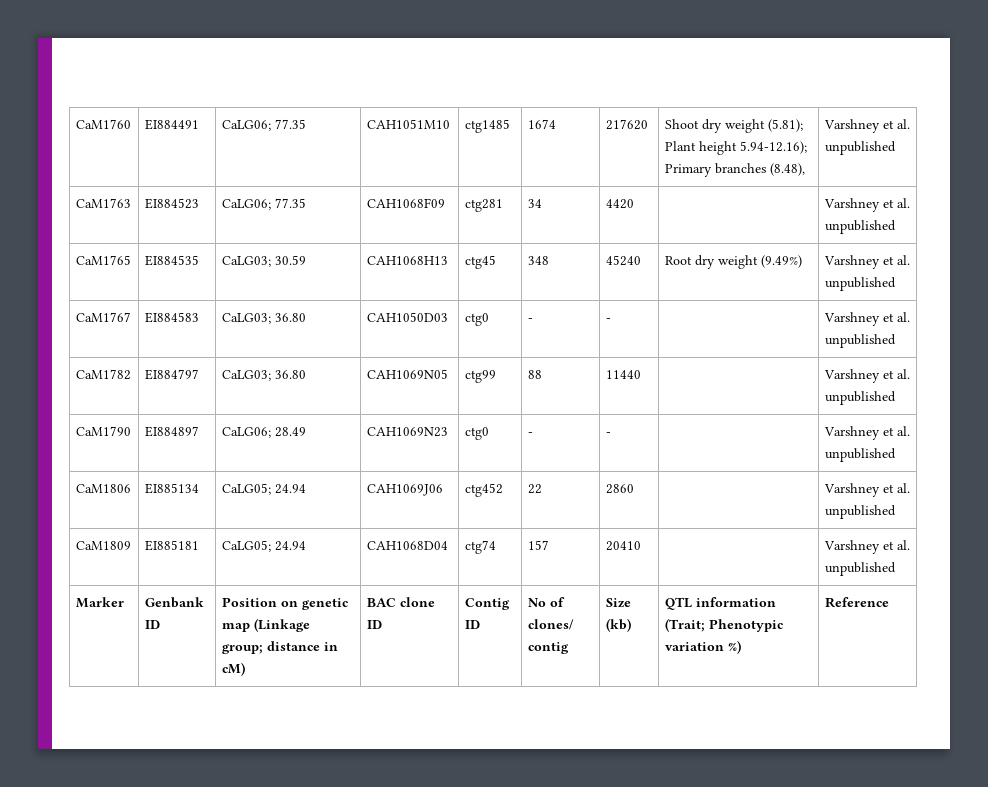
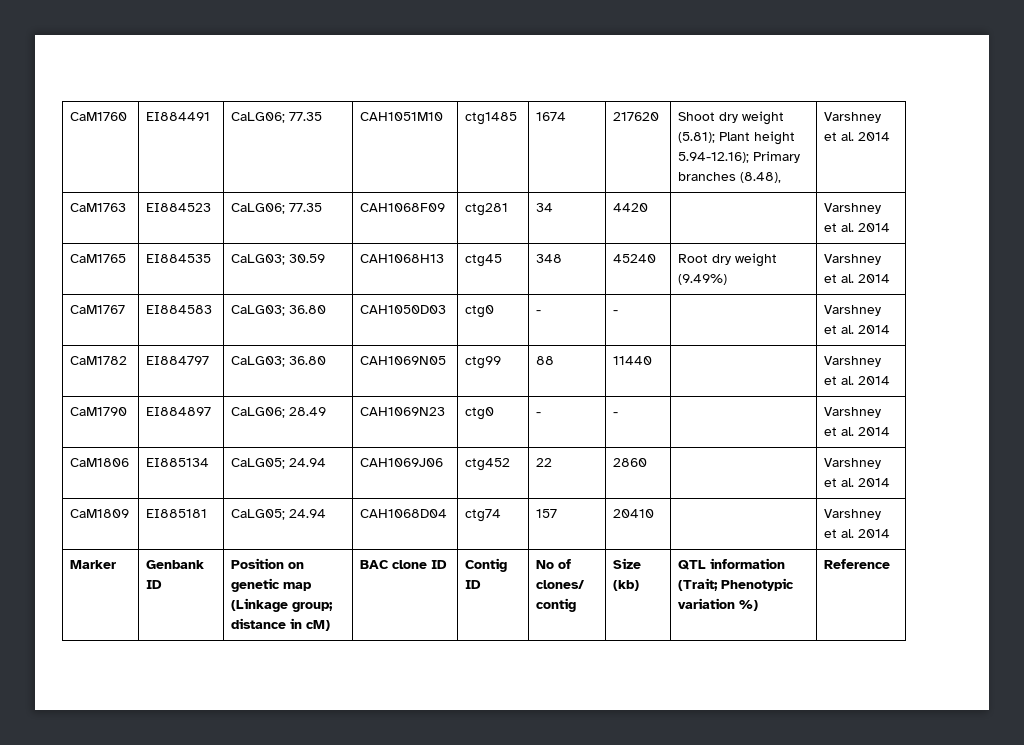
[824,141,896,155] unpublished -> [858,132,891,141] 2014
[824,220,896,234] unpublished -> [858,223,891,232] 2014
[824,277,896,291] unpublished -> [858,274,891,283] 2014
[824,334,896,348] unpublished -> [858,325,891,334] 2014
[824,391,896,405] unpublished -> [858,376,891,385] 2014
[824,448,896,462] unpublished -> [858,427,891,436] 2014
[824,505,896,519] unpublished -> [858,478,891,487] 2014
[824,562,896,576] unpublished -> [858,529,891,538] 2014

